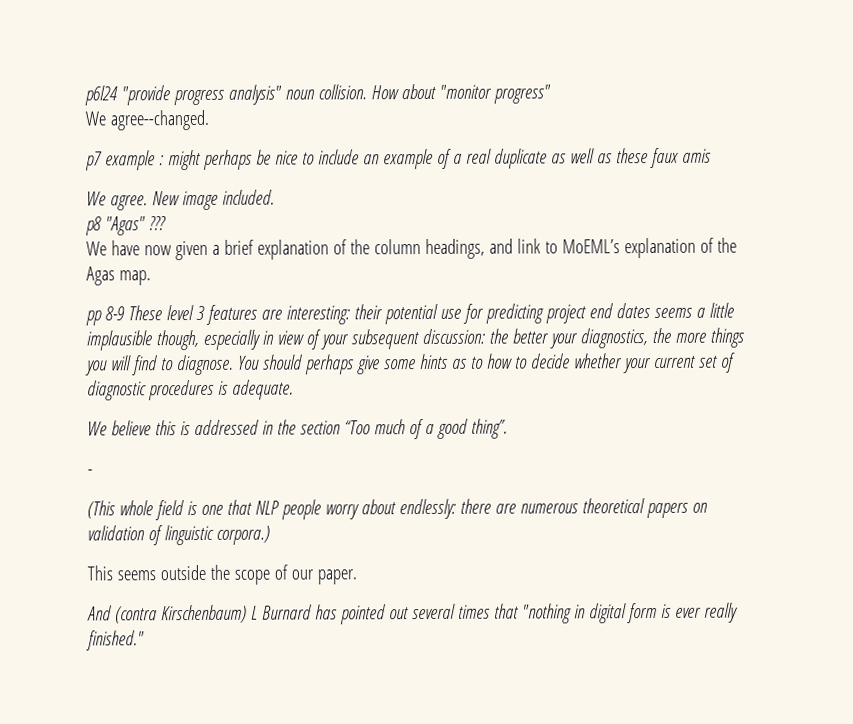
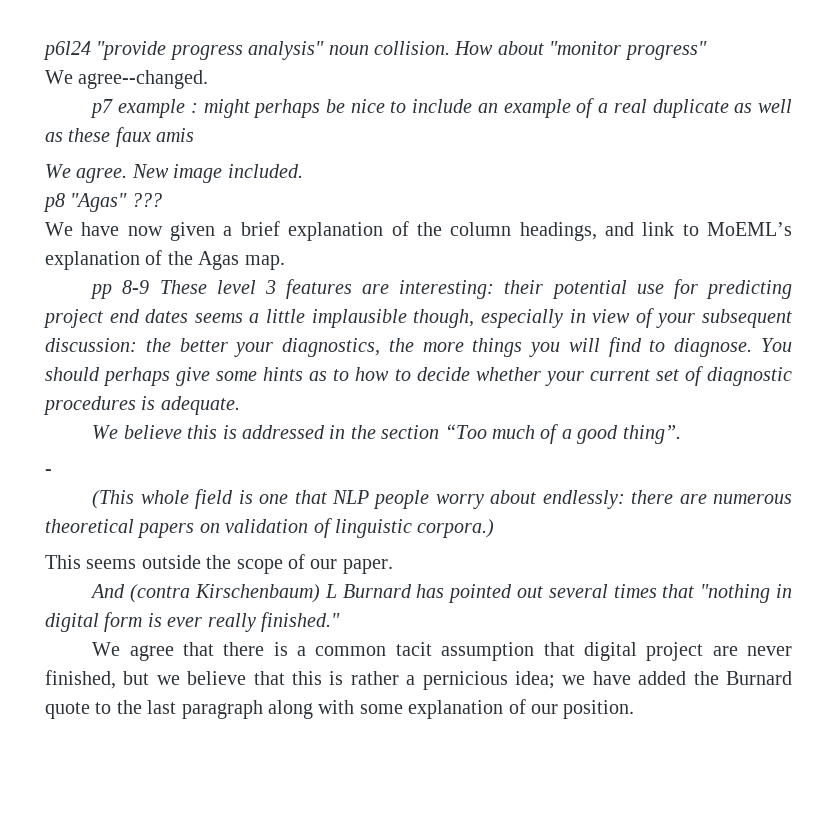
(145, 640) none -> [92,642,793,661] [45,670,792,690] [45,699,635,719] // We agree that there is a common tacit assumption that digital project are never finished, but we believe that this is rather a pernicious idea; we have added the Burnard quote to the last paragraph along with some explanation of our position.

